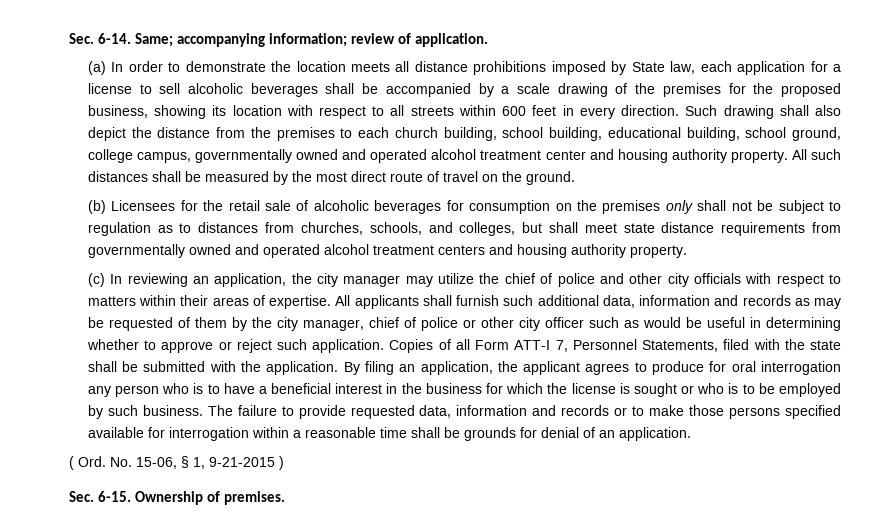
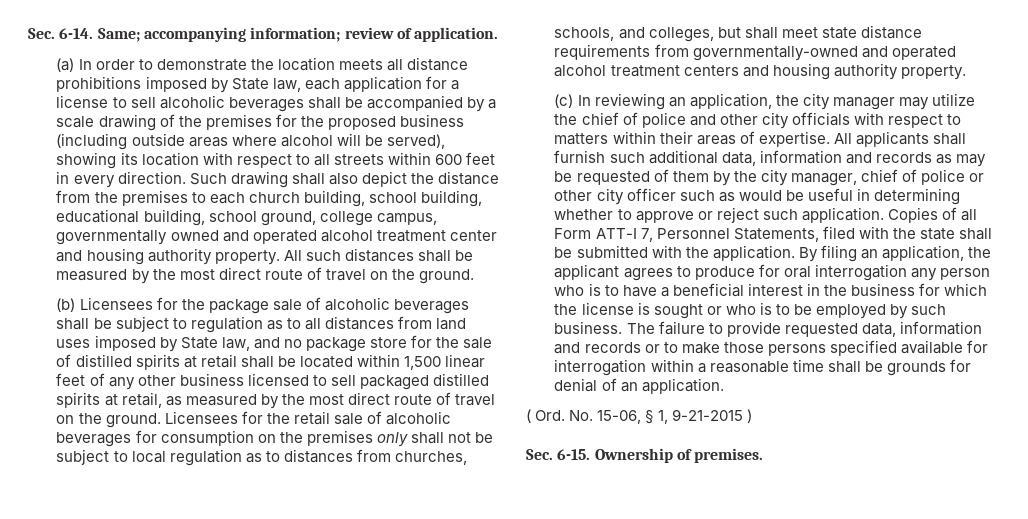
[87,105,148,118] business, -> [399,114,464,127] [56,133,445,150] business (including outside areas where alcohol will be served),
(224, 205) none -> [208,297,469,314] [56,316,466,333] [56,335,493,352] [56,354,485,370] [56,373,489,390] [56,392,496,409] [56,411,290,428] package sale of alcoholic beverages shall be subject to regulation as to all distances from land uses imposed by State law, and no package store for the sale of distilled spirits at retail shall be located within 1,500 linear feet of any other business licensed to sell packaged distilled spirits at retail, as measured by the most direct route of travel on the ground. Licensees for the
(841, 206) none -> [131,451,166,463] local
[87,244,231,258] governmentally owned -> [692,46,858,61] governmentally-owned

